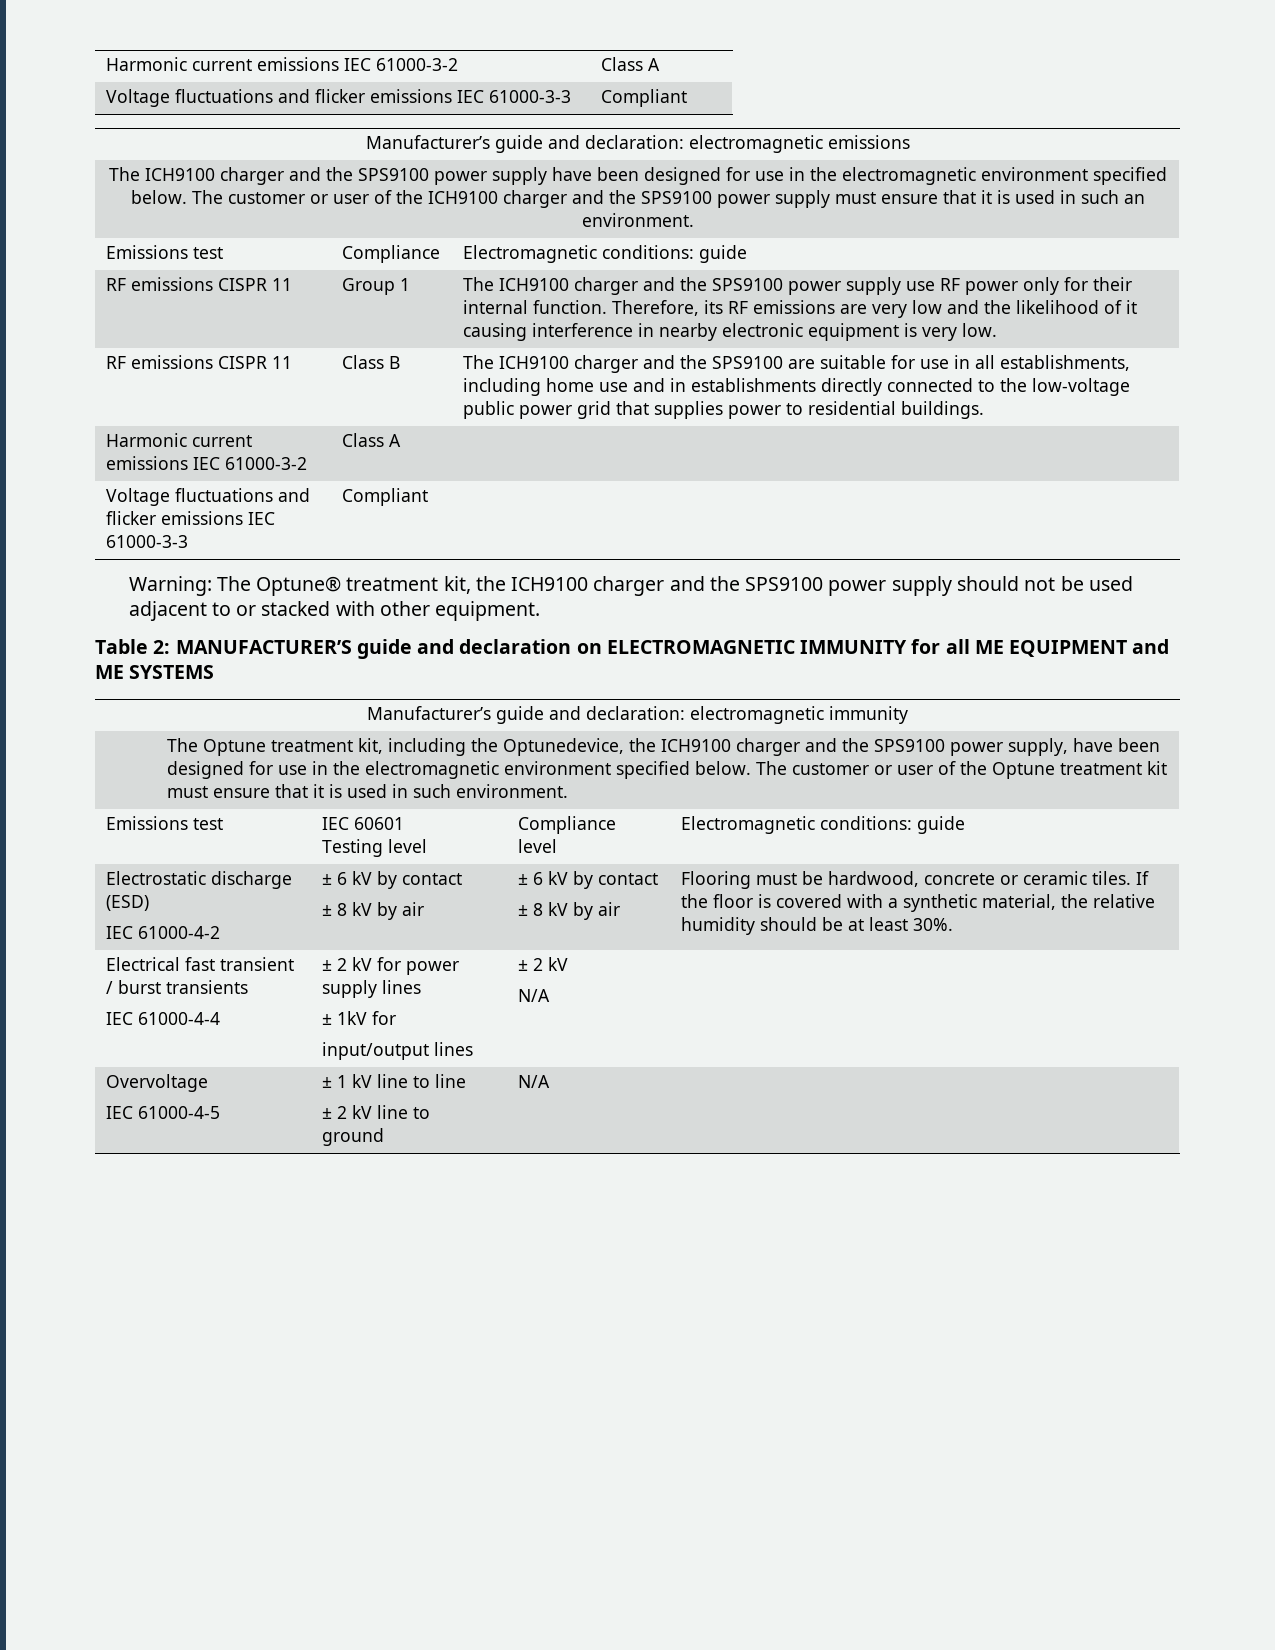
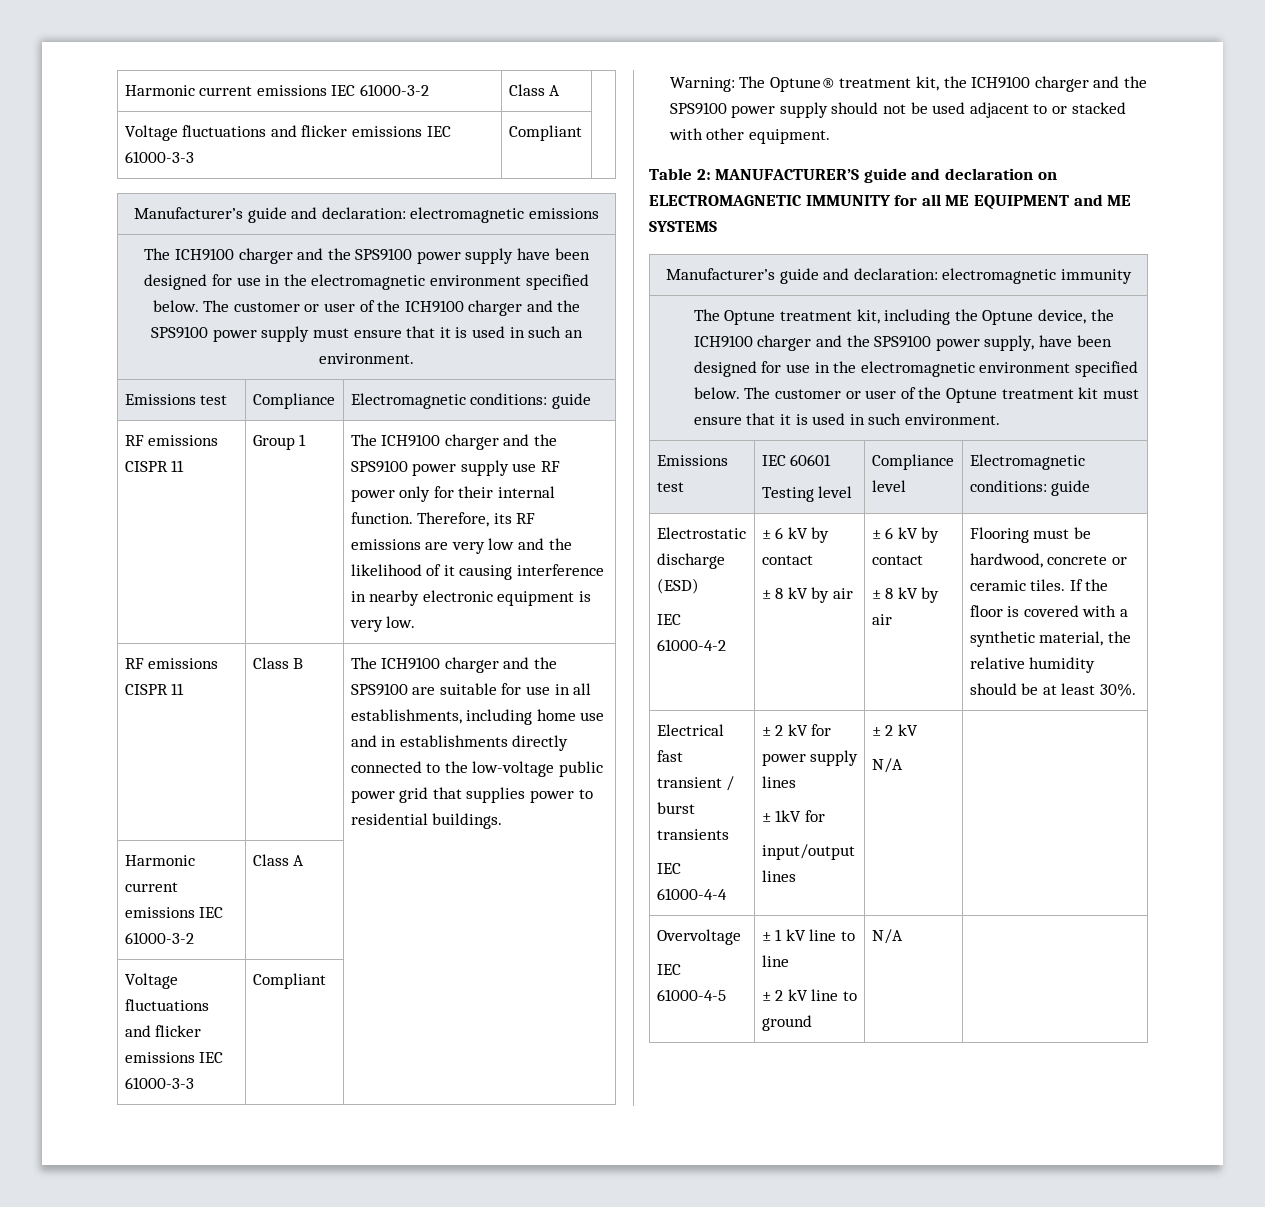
[502,738,624,756] Optunedevice, -> [982,309,1086,325] Optune device,

